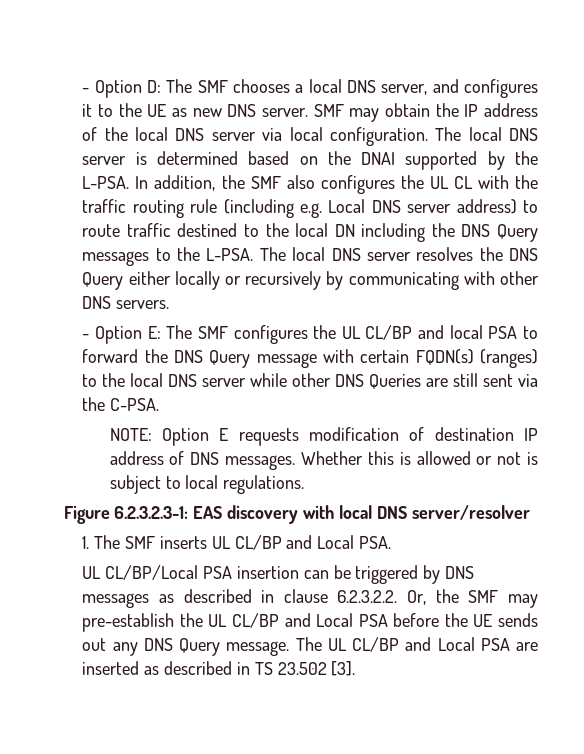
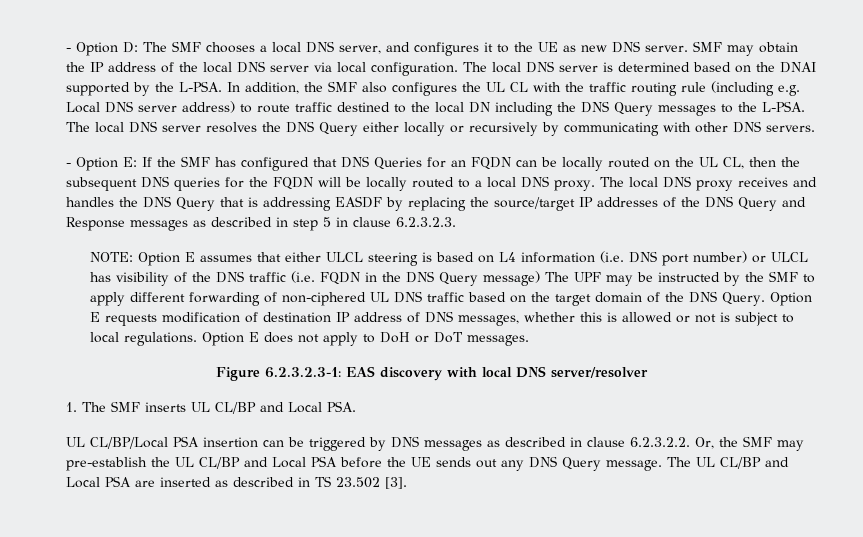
[166,325,538,344] [82,349,538,368] [82,373,538,389] [82,397,160,411] [109,428,152,441] The SMF configures the UL CL/BP and local PSA to forward the DNS Query message with certain FQDN(s) (ranges) to the local DNS server while other DNS Queries are still sent via the C-PSA. // NOTE: -> [141,156,800,171] [65,176,817,191] [65,196,806,211] [65,217,456,231] [89,251,808,266] [89,271,815,286] [89,291,765,306] If the SMF has configured that DNS Queries for an FQDN can be locally routed on the UL CL, then the subsequent DNS queries for the FQDN will be locally routed to a local DNS proxy. The local DNS proxy receives and handles the DNS Query that is addressing EASDF by replacing the source/target IP addresses of the DNS Query and Response messages as described in step 5 in clause 6.2.3.2.3. // NOTE: Option E assumes that either ULCL steering is based on L4 information (i.e. DNS port number) or ULCL has visibility of the DNS traffic (i.e. FQDN in the DNS Query message) The UPF may be instructed by the SMF to apply different forwarding of non-ciphered UL DNS traffic based on the target domain of the DNS Query.
[225,451,363,470] messages. Whether -> [457,312,575,326] messages, whether
(305, 484) none -> [201,332,529,346] Option E does not apply to DoH or DoT messages.

